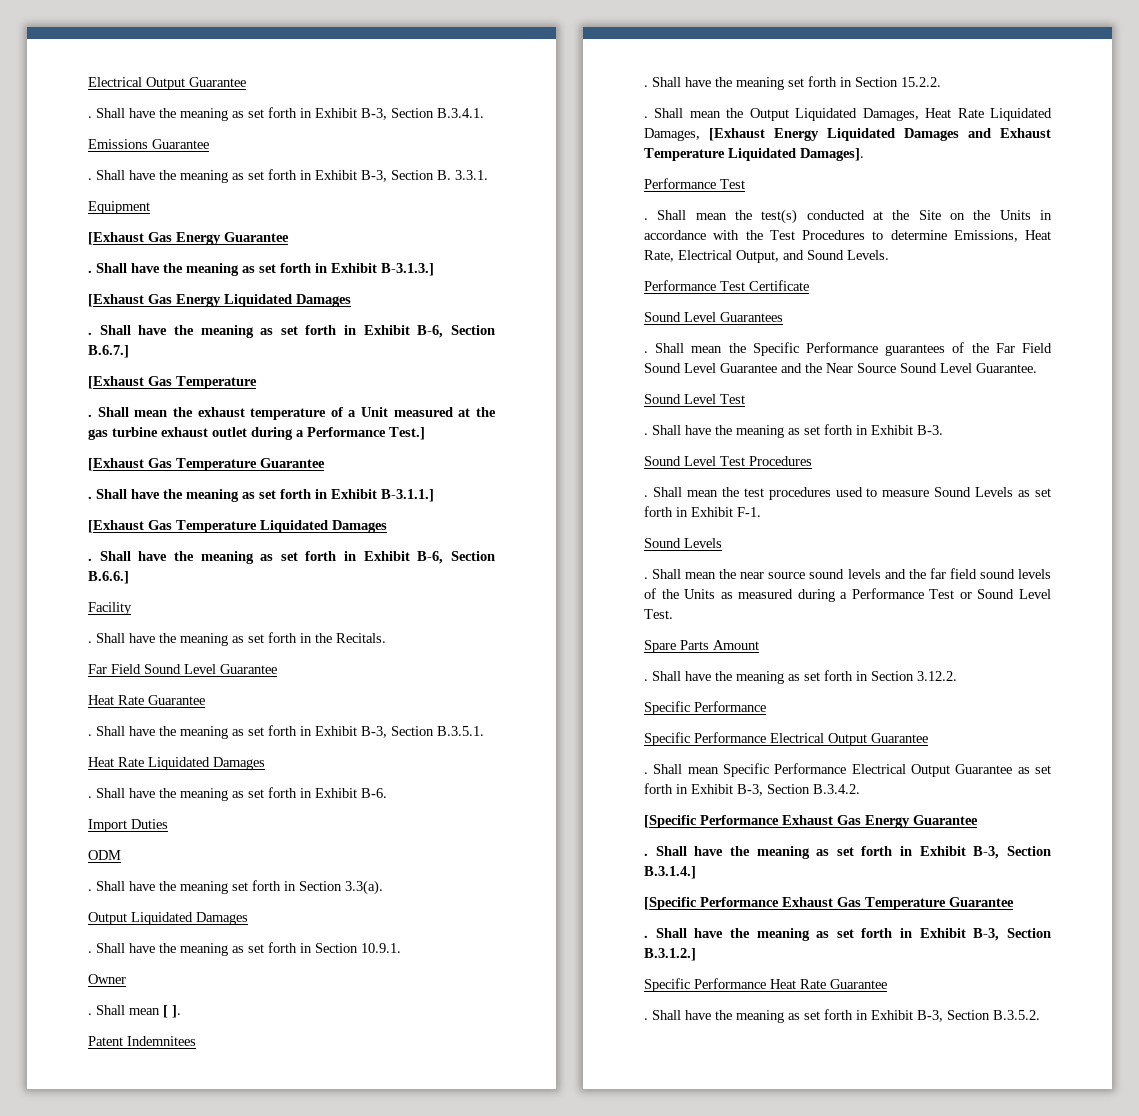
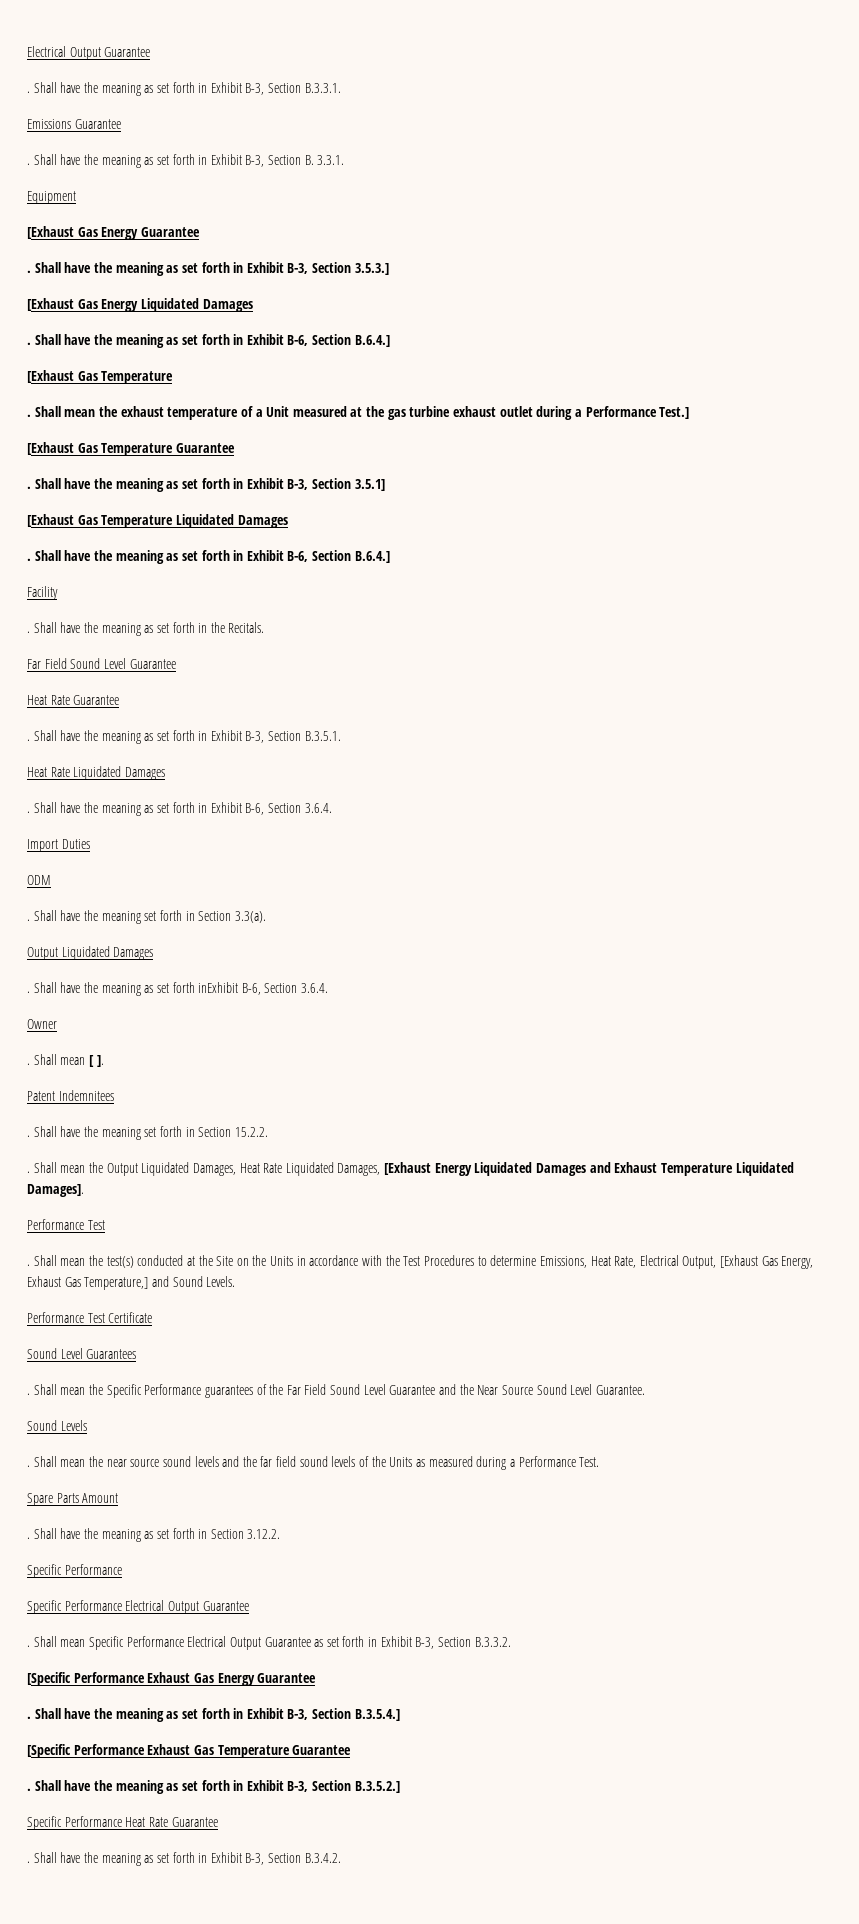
[437,108,484,118] B.3.4.1. -> [304,83,341,93] B.3.3.1.
[381,263,434,276] B-3.1.3.] -> [287,262,389,275] B-3, Section 3.5.3.]
[88,345,129,358] B.6.7.] -> [354,335,390,347] B.6.4.]
[381,489,434,502] B-3.1.1.] -> [287,478,385,491] B-3, Section 3.5.1]
[88,571,129,584] B.6.6.] -> [354,551,390,563] B.6.4.]
[361,788,387,798] B-6. -> [245,803,332,815] B-6, Section 3.6.4.
[300,943,401,953] in Section 10.9.1. -> [198,982,329,995] inExhibit B-6, Section 3.6.4.
(779, 256) none -> [720,1255,814,1269] [27,1276,149,1290] [Exhaust Gas Energy, Exhaust Gas Temperature,]
[644,394,745,404] [644,424,943,438] [644,456,812,466] [644,487,1051,500] [644,506,761,517] // Sound Level Test // . Shall have the meaning as set forth in Exhibit B-3. // Sound Level Test Procedures // . Shall mean the test procedures used to measure Sound Levels as set forth in Exhibit F-1. -> (645, 1390) none
[929,589,1051,599] Test or Sound Level -> (576, 1461) none
[813,784,860,794] B.3.4.2. -> [474,1637,511,1647] B.3.3.2.
[644,866,696,879] B.3.1.4.] -> [354,1709,400,1721] B.3.5.4.]
[644,948,696,961] B.3.1.2.] -> [354,1781,400,1793] B.3.5.2.]
[993,1010,1040,1020] B.3.5.2. -> [304,1853,341,1863] B.3.4.2.

